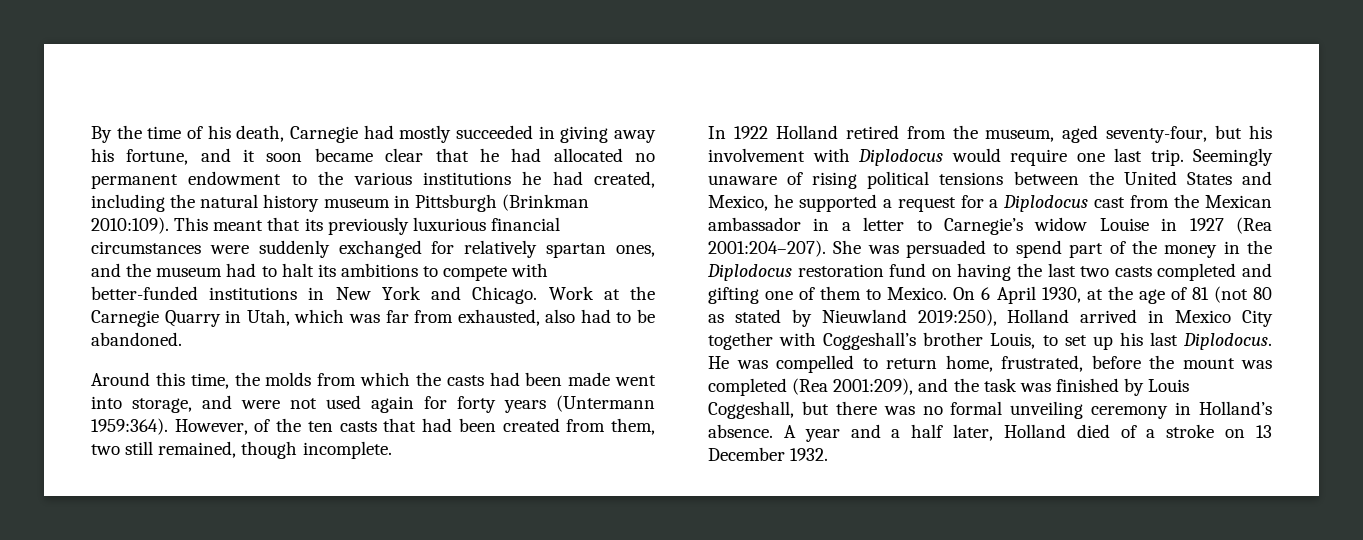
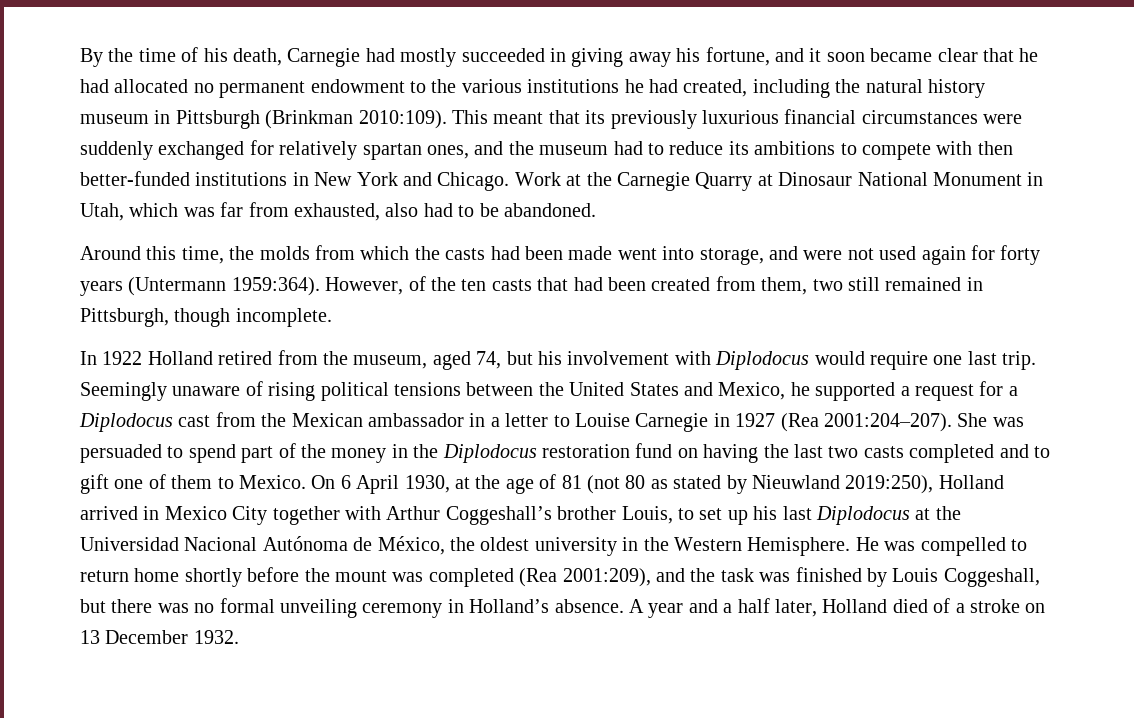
[281,263,314,277] halt -> [669,141,724,155] reduce
(549, 270) none -> [977,141,1013,155] then
(221, 318) none -> [757,172,1022,186] at Dinosaur National Monument
[158,441,237,458] remained, -> [885,277,983,291] [80,308,169,327] remained in Pittsburgh,
[1106,126,1208,143] seventy-four, -> [476,351,502,369] 74,
[944,217,1149,235] Carnegie’s widow Louise -> [574,413,709,432] Louise Carnegie
[708,287,759,304] gifting -> [1033,446,1050,458] [80,474,109,494] to gift
(817, 339) none -> [386,506,441,520] Arthur
[1183,333,1273,350] Diplodocus. -> [815,506,961,525] [80,536,851,556] Diplodocus at the Universidad Nacional Autónoma de México, the oldest university in the Western Hemisphere.
[945,355,1083,372] home, frustrated, -> [134,568,242,587] home shortly

